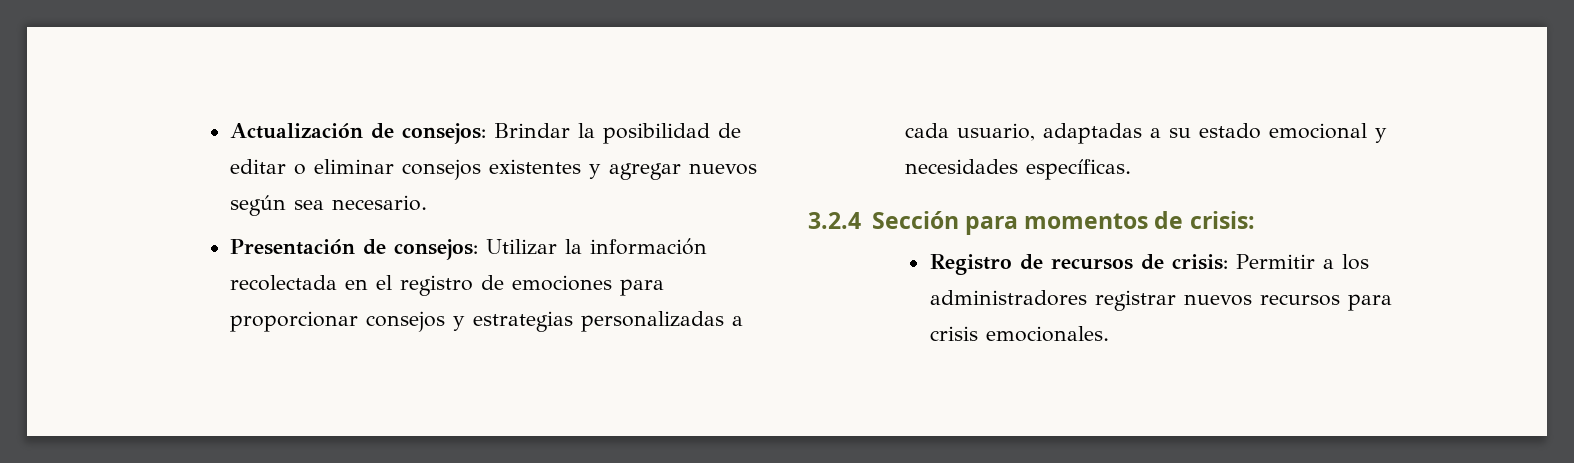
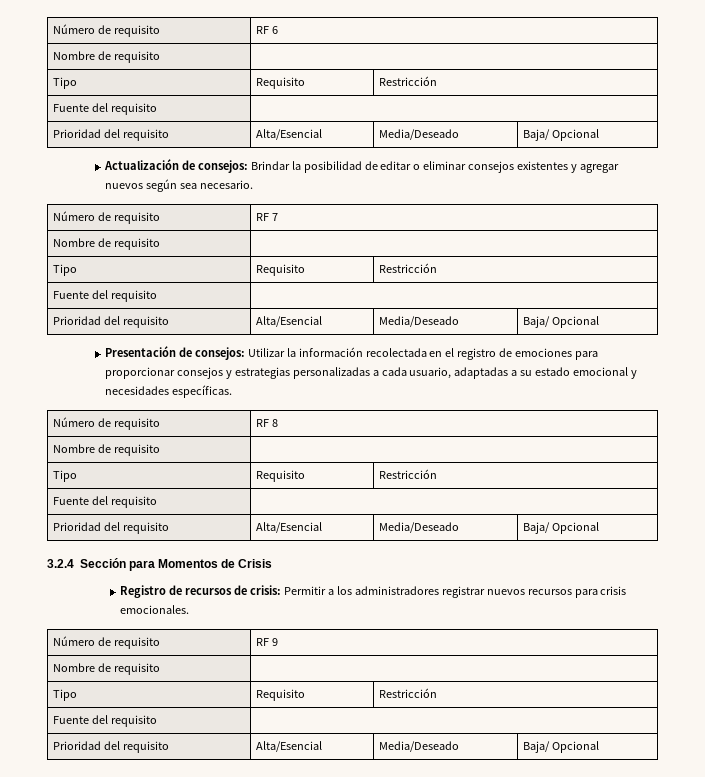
(230, 131) none -> [52,24,160,37] [255,26,278,34] [52,51,160,63] [52,77,77,89] [255,77,305,89] [378,76,437,86] [52,103,157,115] [52,129,169,141] [255,129,322,140] [378,129,459,140] [522,129,599,141] Número de requisito | RF 6 // Nombre de requisito | // Tipo | Requisito | Restricción // Fuente del requisito | // Prioridad del requisito | Alta/Esencial | Media/Deseado | Baja/ Opcional //
(428, 203) none -> [52,211,160,224] [255,213,278,221] [52,238,160,250] [52,264,77,276] [255,264,305,276] [378,263,437,273] [52,290,157,302] [52,316,169,328] [255,316,322,327] [378,316,459,327] [522,316,599,328] // Número de requisito | RF 7 // Nombre de requisito | // Tipo | Requisito | Restricción // Fuente del requisito | // Prioridad del requisito | Alta/Esencial | Media/Deseado | Baja/ Opcional
(1132, 169) none -> [52,417,160,430] [255,419,278,427] [52,444,160,456] [52,470,77,482] [255,470,305,482] [378,469,437,479] [52,496,157,508] [52,522,169,534] [255,522,322,533] [378,522,459,533] [522,522,599,534] // Número de requisito | RF 8 // Nombre de requisito | // Tipo | Requisito | Restricción // Fuente del requisito | // Prioridad del requisito | Alta/Esencial | Media/Deseado | Baja/ Opcional
[1024,211,1255,229] momentos de crisis: -> [157,559,273,568] Momentos de Crisis
(1109, 334) none -> [52,636,160,649] [255,638,278,646] [52,663,160,675] [52,689,77,701] [255,689,305,701] [378,688,437,698] [52,715,157,727] [52,741,169,753] [255,741,322,752] [378,741,459,752] [522,741,599,753] // Número de requisito | RF 9 // Nombre de requisito | // Tipo | Requisito | Restricción // Fuente del requisito | // Prioridad del requisito | Alta/Esencial | Media/Deseado | Baja/ Opcional

